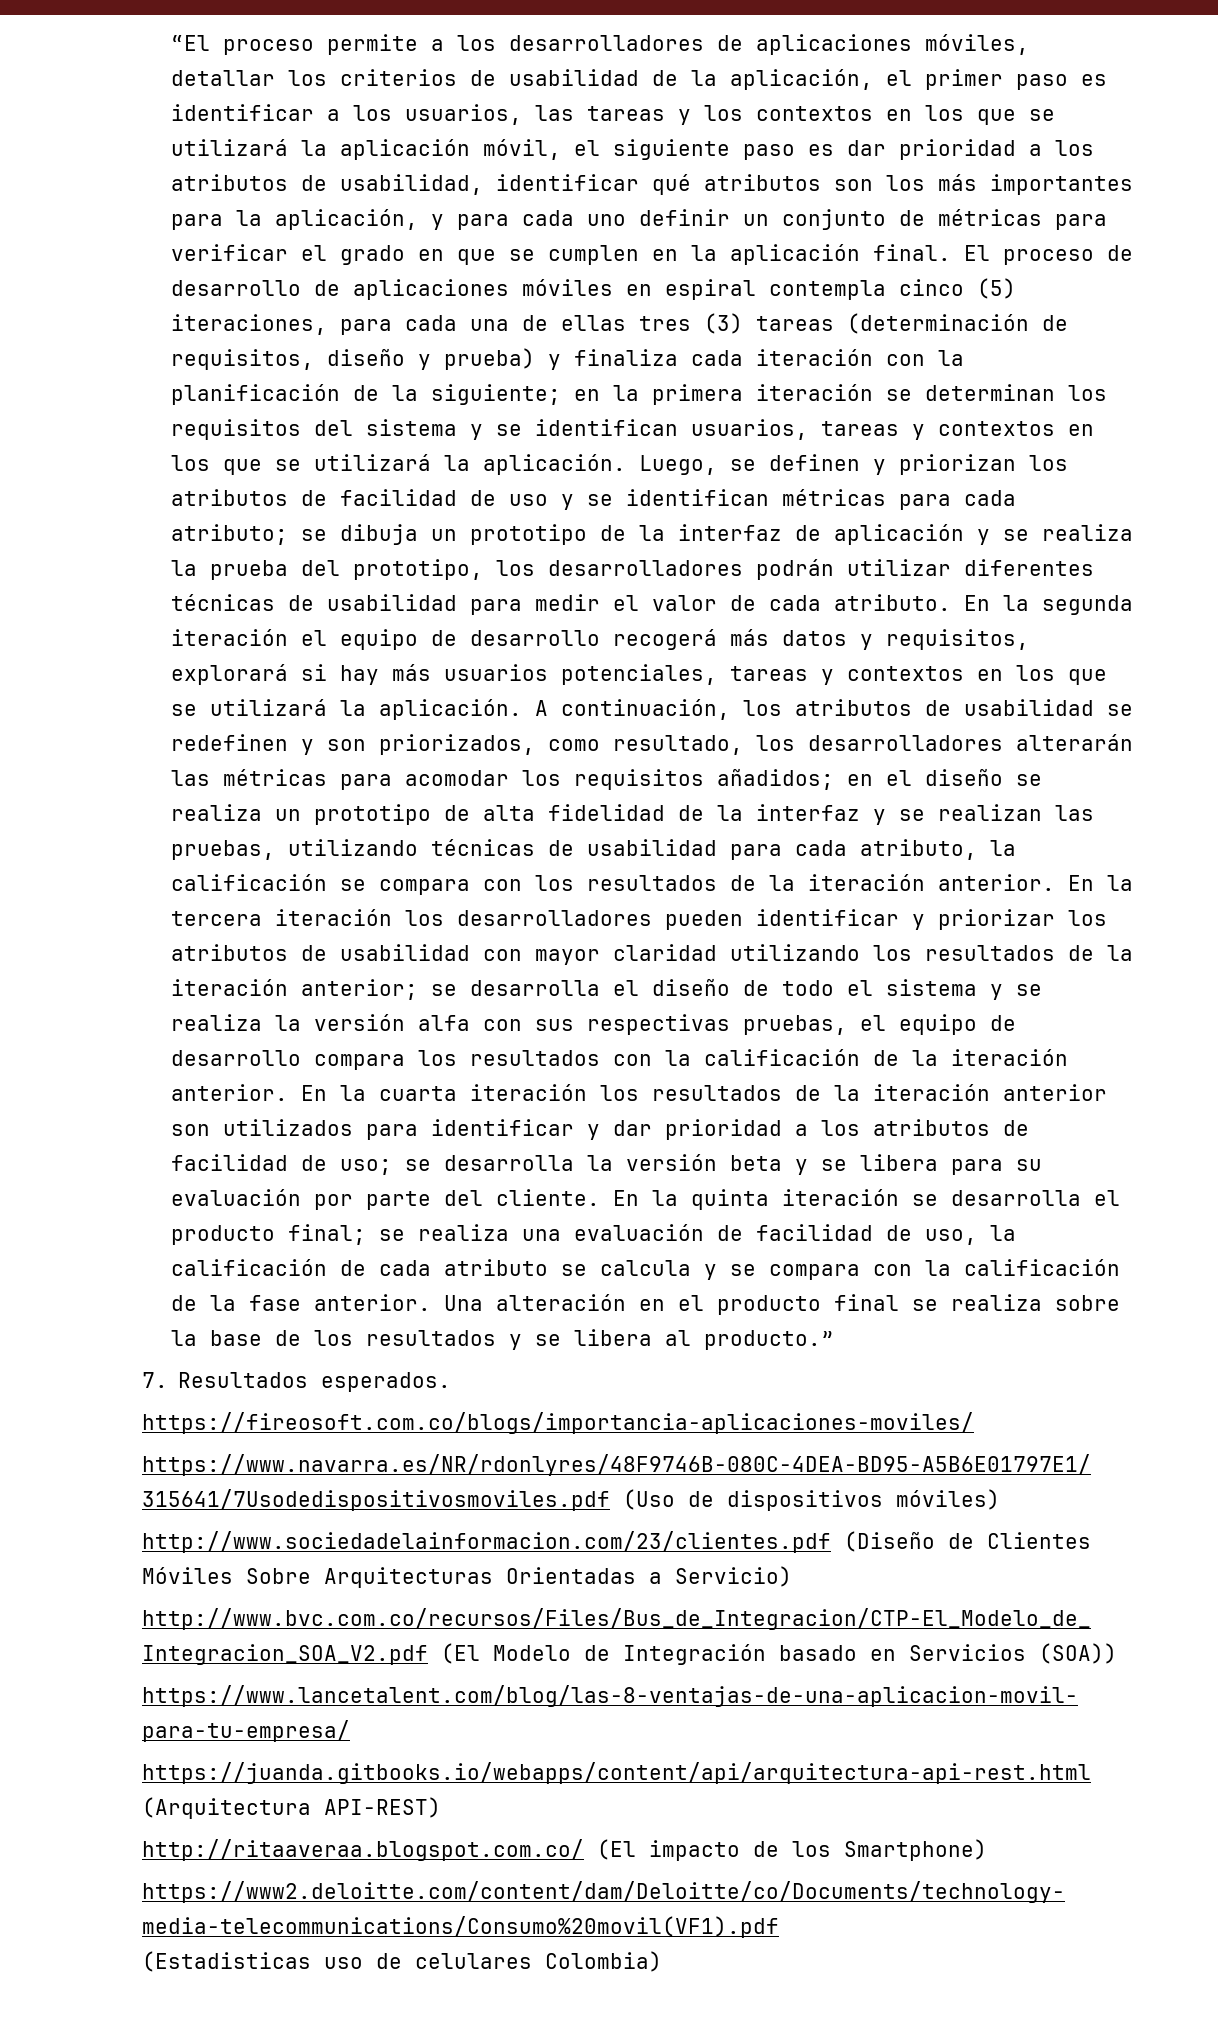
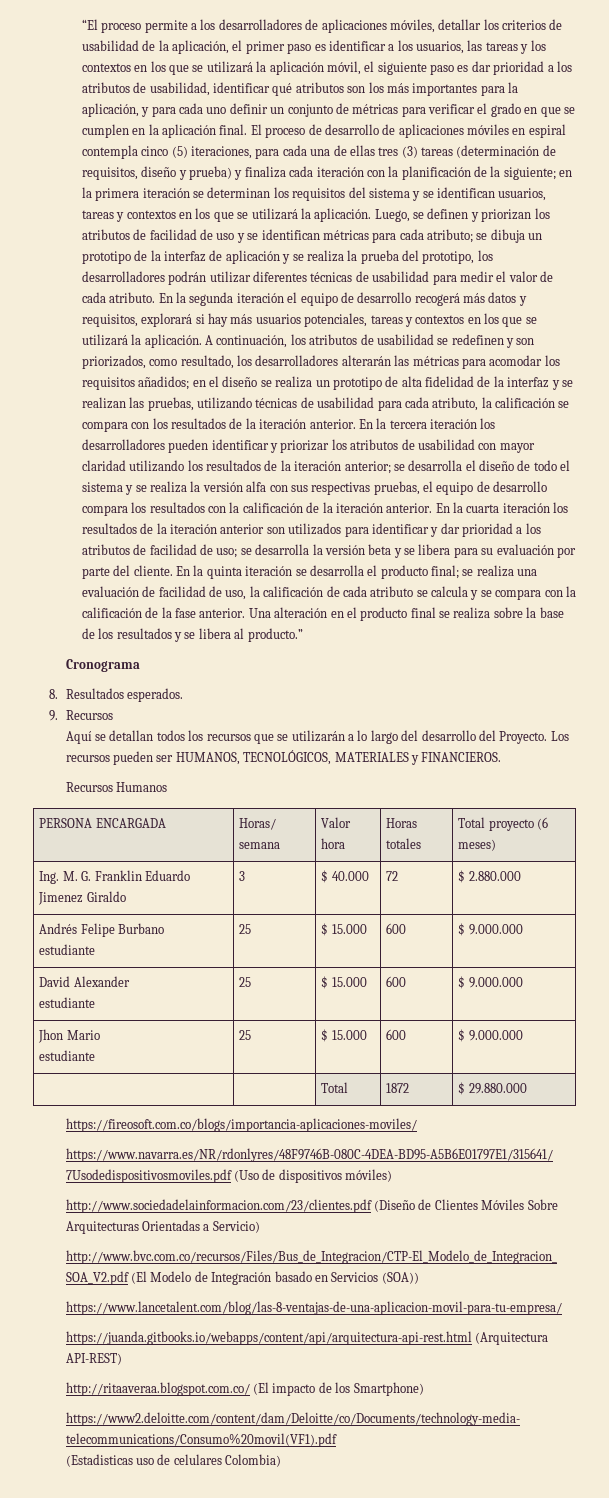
[142,1372,169,1388] 7. -> [65,659,140,672] [49,689,59,699] Cronograma // 8.
(452, 1382) none -> [49,710,113,721] [65,730,569,744] [65,750,502,765] [65,782,168,792] [39,818,166,828] [239,818,277,830] [239,842,281,849] [321,817,352,828] [321,838,346,849] [386,818,418,828] [386,838,422,849] [458,817,549,831] [458,839,497,851] [39,870,190,884] [38,891,126,905] [239,871,246,881] [321,870,369,883] [386,871,399,881] [458,870,521,883] [39,923,165,937] [39,944,96,955] [239,924,252,934] [321,923,367,936] [386,923,407,934] [458,923,523,936] [39,976,130,987] [39,997,96,1008] [239,977,252,987] [321,976,367,989] [386,976,407,987] [458,976,523,989] [38,1029,100,1043] [39,1050,96,1061] [239,1030,252,1040] [321,1029,367,1042] [386,1029,407,1040] [458,1029,523,1042] [321,1082,349,1093] [386,1083,410,1093] [458,1082,527,1095] // 9. Recursos // Aquí se detallan todos los recursos que se utilizarán a lo largo del desarrollo del Proyecto. Los recursos pueden ser HUMANOS, TECNOLÓGICOS, MATERIALES y FINANCIEROS. // Recursos Humanos // PERSONA ENCARGADA | Horas/ semana | Valor hora | Horas totales | Total proyecto (6 meses) // Ing. M. G. Franklin Eduardo Jimenez Giraldo | 3 | $ 40.000 | 72 | $ 2.880.000 // Andrés Felipe Burbano // estudiante | 25 | $ 15.000 | 600 | $ 9.000.000 // David Alexander // estudiante | 25 | $ 15.000 | 600 | $ 9.000.000 // Jhon Mario // estudiante | 25 | $ 15.000 | 600 | $ 9.000.000 // | | Total | 1872 | $ 29.880.000

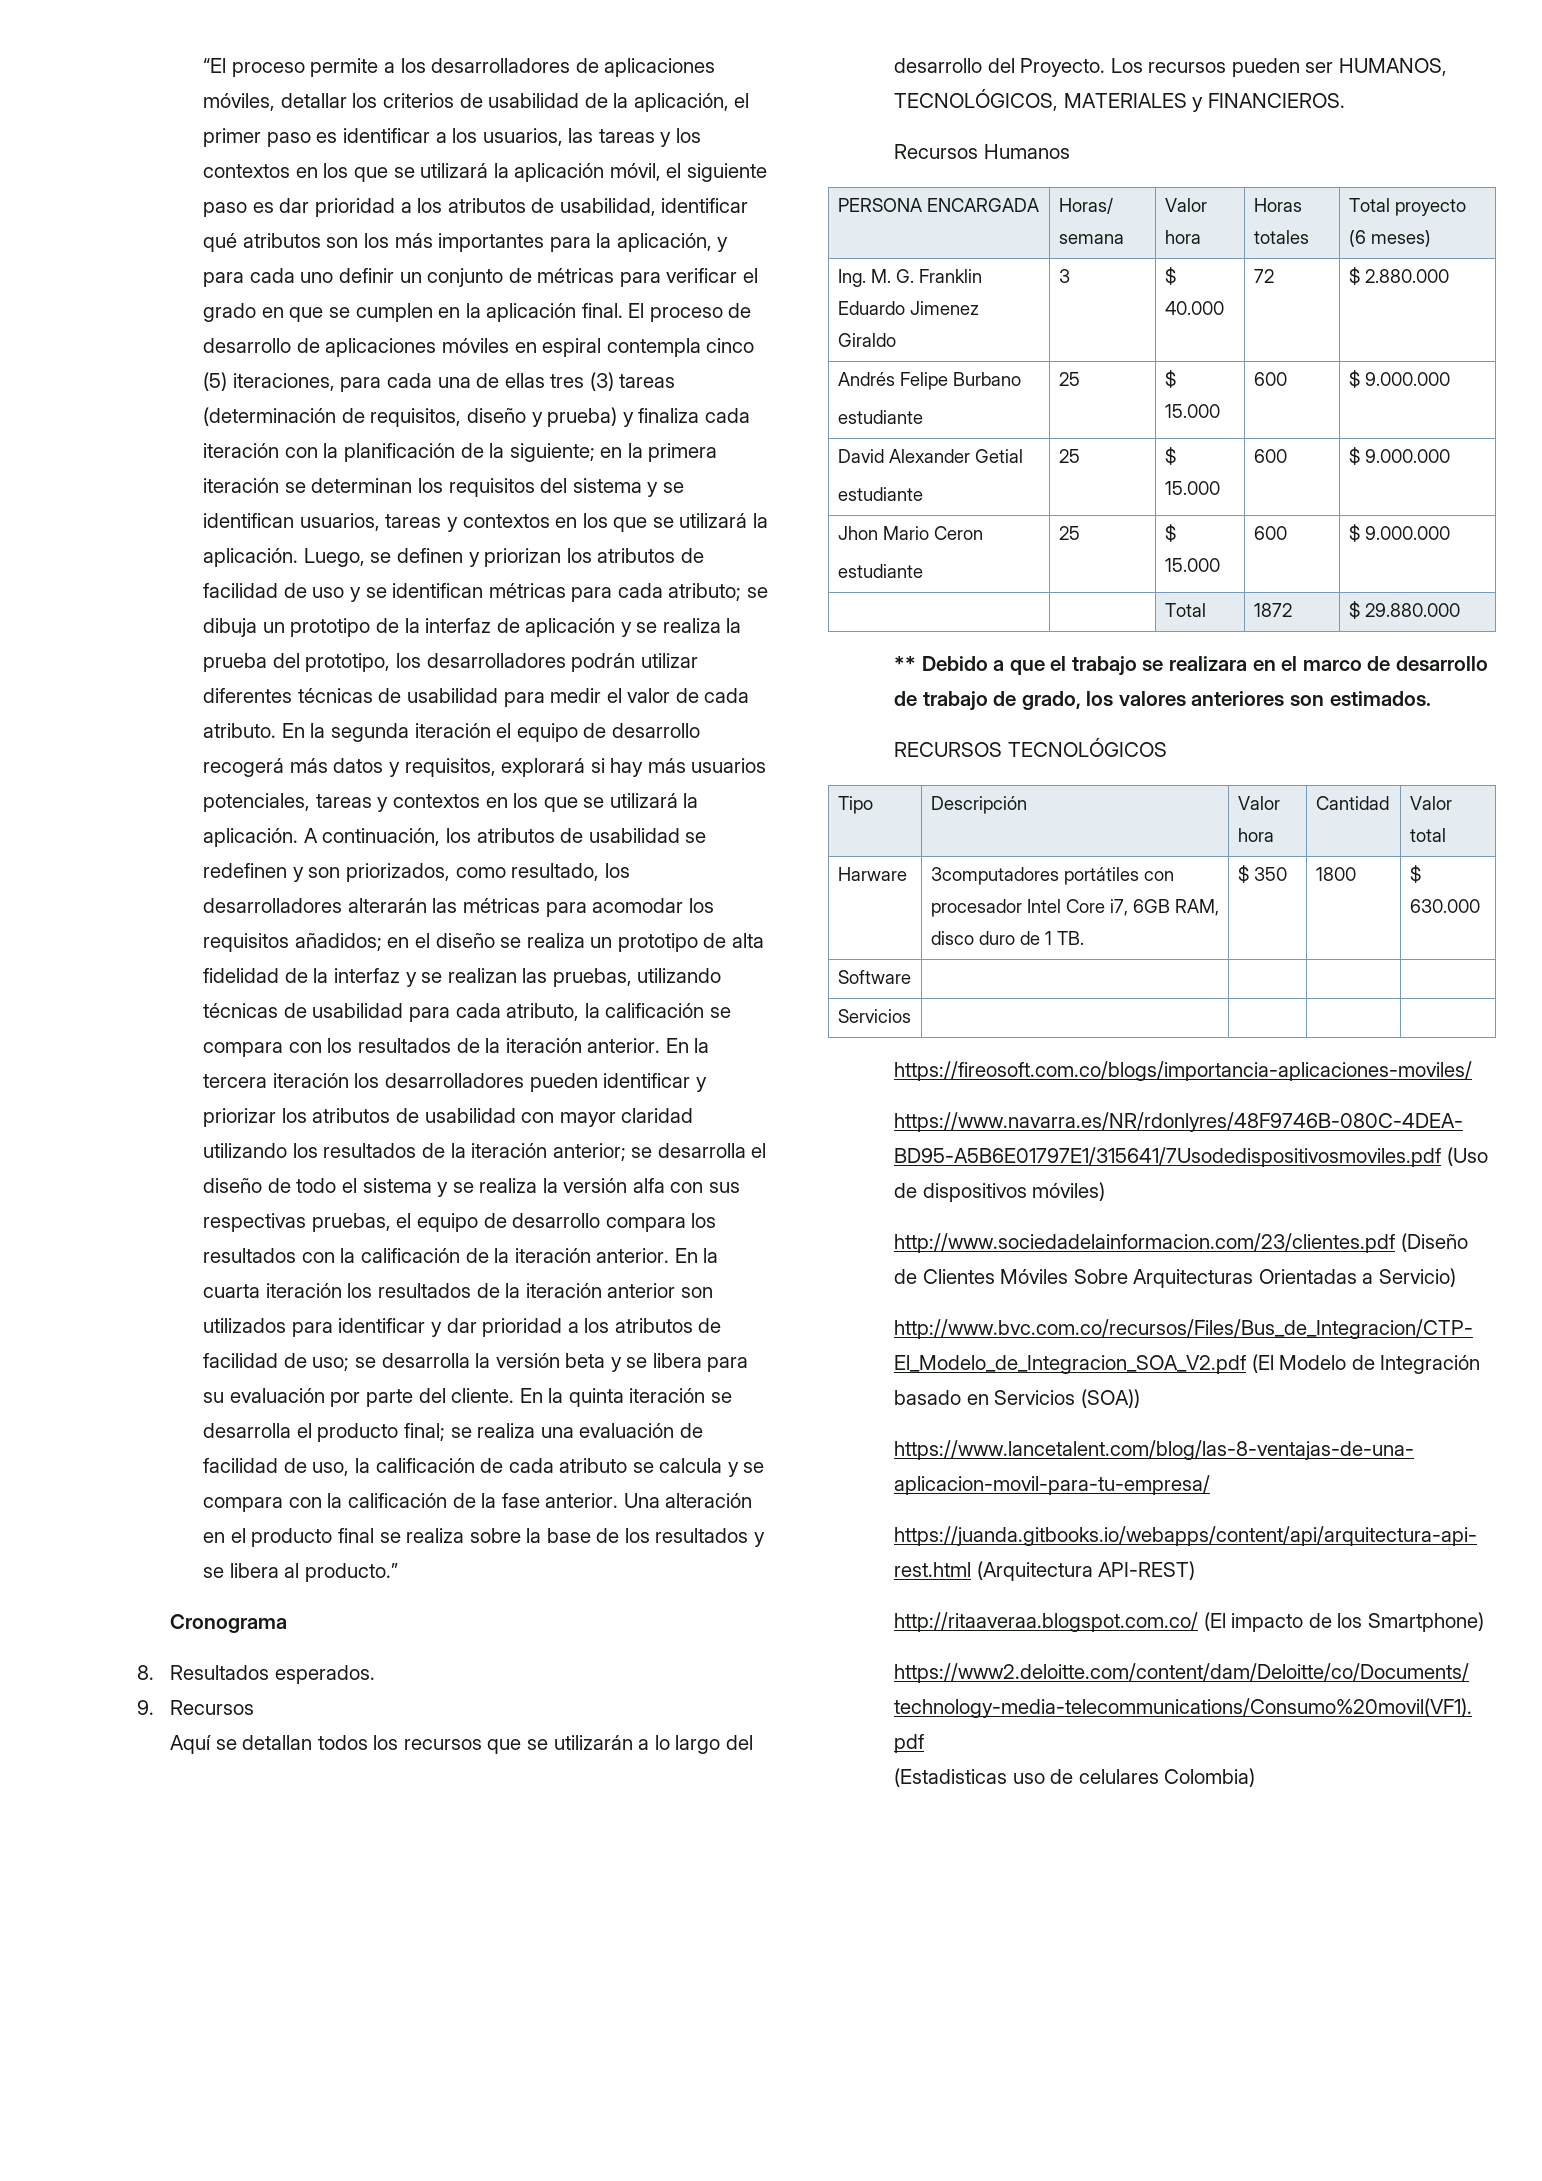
(130, 981) none -> [974,449,1023,463] Getial
(100, 1035) none -> [933,526,983,540] Ceron
(527, 1088) none -> [894,656,1488,676] [894,691,1431,711] [894,737,1167,757] [837,796,873,814] [930,796,1027,814] [1237,796,1280,810] [1237,828,1274,842] [1315,796,1389,810] [1409,796,1452,810] [1409,828,1446,842] [837,867,907,881] [930,867,1174,885] [930,899,1219,917] [930,931,1084,945] [1237,865,1287,883] [1315,867,1356,881] [1409,865,1421,883] [1409,899,1480,913] [837,970,911,984] [837,1009,911,1023] // ** Debido a que el trabajo se realizara en el marco de desarrollo de trabajo de grado, los valores anteriores son estimados. // RECURSOS TECNOLÓGICOS // Tipo | Descripción | Valor hora | Cantidad | Valor total // Harware | 3computadores portátiles con procesador Intel Core i7, 6GB RAM, disco duro de 1 TB. | $ 350 | 1800 | $ 630.000 // Software | | | | // Servicios | | | |

